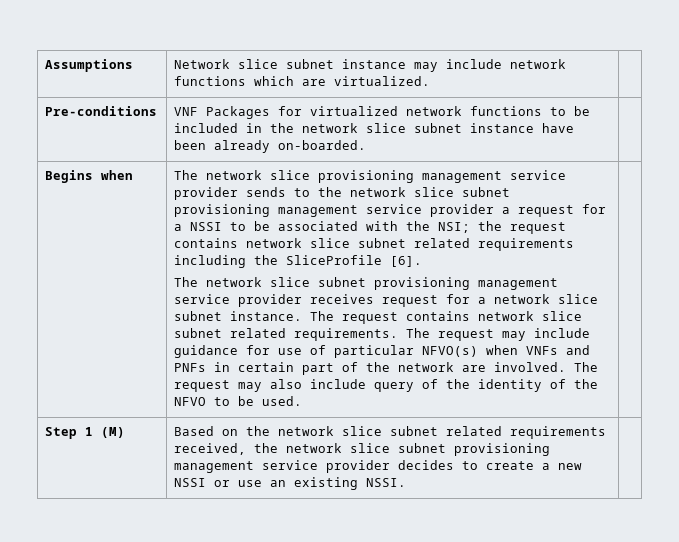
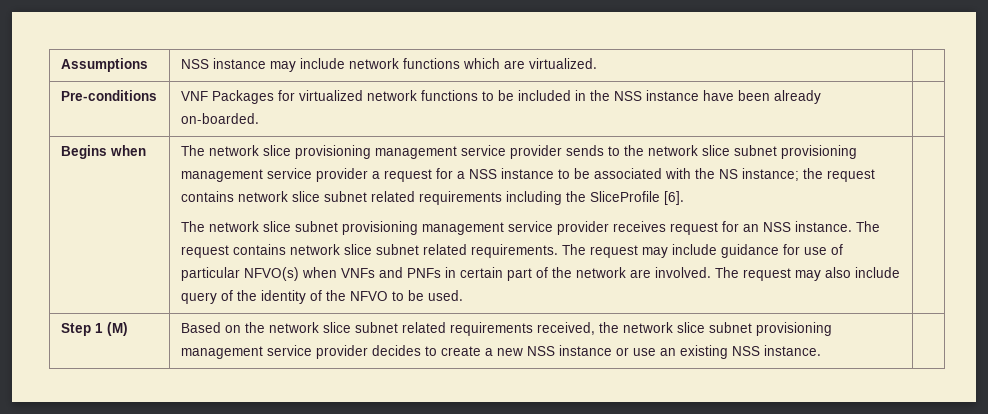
[174,59,335,69] Network slice subnet -> [180,59,209,69] NSS
[302,123,463,133] network slice subnet -> [613,91,642,101] NSS
[190,222,223,231] NSSI -> [468,168,554,179] NSS instance
[438,222,471,233] NSI; -> [718,168,799,181] NS instance;
[478,294,599,304] [174,311,223,321] a network slice subnet -> [742,222,791,232] an NSS
[174,478,207,487] NSSI -> [526,345,612,356] NSS instance
[366,478,407,487] NSSI. -> [731,345,821,356] NSS instance.

